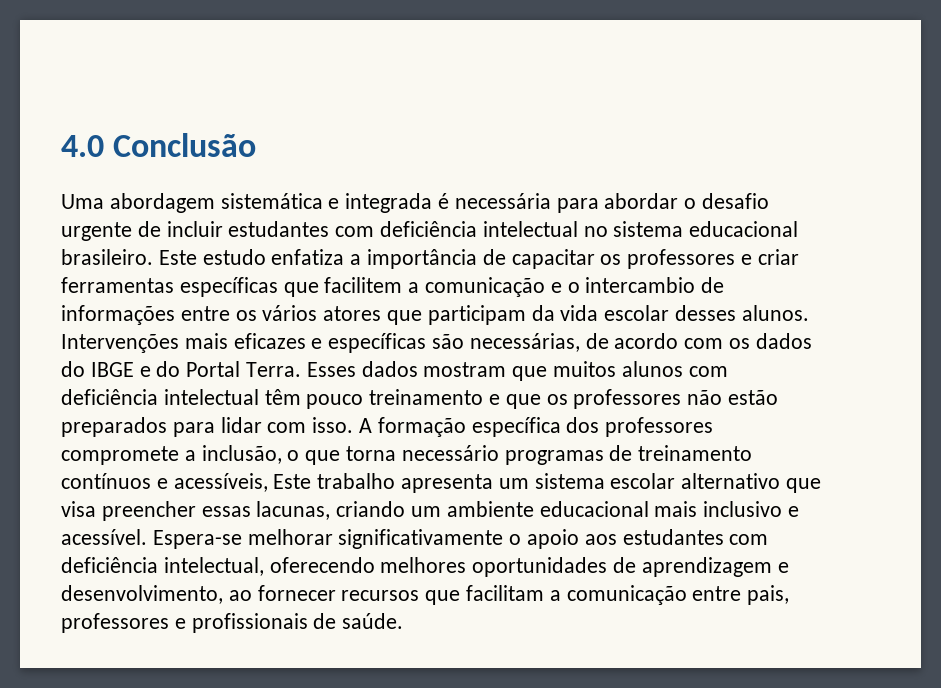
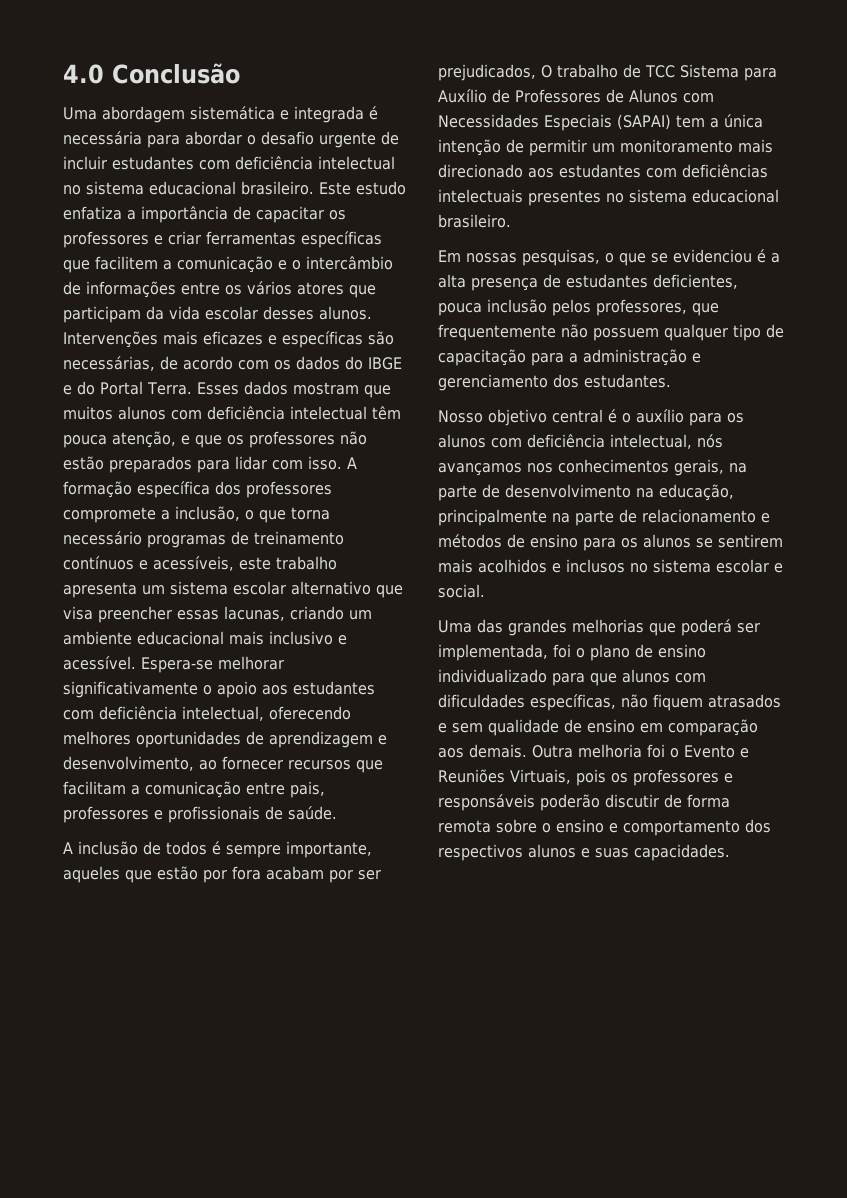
[585,277,696,293] intercambio -> [306,256,393,270] intercâmbio
[306,389,484,409] pouco treinamento -> [63,431,176,448] pouca atenção,
[273,474,312,489] Este -> [239,557,271,570] este
(404, 621) none -> [63,841,372,858] [63,866,381,883] [438,64,777,81] [438,89,714,103] [438,114,763,131] [438,139,773,156] [438,164,768,178] [438,189,779,206] [438,214,511,228] [438,249,780,266] [438,274,738,291] [438,299,719,316] [438,324,784,341] [438,349,701,366] [438,374,671,391] [438,409,744,426] [438,434,723,449] [438,459,747,476] [438,484,734,501] [438,509,770,526] [438,534,783,551] [438,559,783,573] [438,584,485,598] [438,619,760,636] [438,644,706,661] [438,669,706,686] [438,694,781,711] [438,719,758,736] [438,744,749,758] [438,769,733,786] [438,794,730,811] [438,819,771,836] [438,844,730,861] // A inclusão de todos é sempre importante, aqueles que estão por fora acabam por ser prejudicados, O trabalho de TCC Sistema para Auxílio de Professores de Alunos com Necessidades Especiais (SAPAI) tem a única intenção de permitir um monitoramento mais direcionado aos estudantes com deficiências intelectuais presentes no sistema educacional brasileiro. // Em nossas pesquisas, o que se evidenciou é a alta presença de estudantes deficientes, pouca inclusão pelos professores, que frequentemente não possuem qualquer tipo de capacitação para a administração e gerenciamento dos estudantes. // Nosso objetivo central é o auxílio para os alunos com deficiência intelectual, nós avançamos nos conhecimentos gerais, na parte de desenvolvimento na educação, principalmente na parte de relacionamento e métodos de ensino para os alunos se sentirem mais acolhidos e inclusos no sistema escolar e social. // Uma das grandes melhorias que poderá ser implementada, foi o plano de ensino individualizado para que alunos com dificuldades específicas, não fiquem atrasados e sem qualidade de ensino em comparação aos demais. Outra melhoria foi o Evento e Reuniões Virtuais, pois os professores e responsáveis poderão discutir de forma remota sobre o ensino e comportamento dos respectivos alunos e suas capacidades.

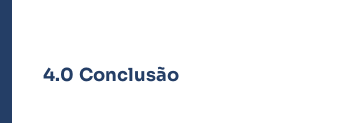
[63,106,378,123] [63,131,399,148] [63,156,395,170] [63,181,406,195] [63,206,346,223] [63,231,382,248] [63,256,393,273] [63,281,376,298] [63,306,372,323] [63,331,394,348] [63,356,402,371] [63,381,391,398] [63,406,401,420] [63,431,367,448] [63,456,357,473] [63,481,332,498] [63,506,330,523] [63,531,344,548] [63,556,337,571] [63,581,403,598] [63,606,372,623] [63,631,347,645] [63,656,284,673] [63,681,375,698] [63,706,351,721] [63,731,387,748] [63,756,383,773] [63,781,325,798] [63,806,337,823] [63,841,372,858] [63,866,381,883] [438,64,777,81] [438,89,714,103] [438,114,763,131] [438,139,773,156] [438,164,768,178] [438,189,779,206] [438,214,511,228] [438,249,780,266] [438,274,738,291] [438,299,719,316] [438,324,784,341] [438,349,701,366] [438,374,671,391] [438,409,744,426] [438,434,723,449] [438,459,747,476] [438,484,734,501] [438,509,770,526] [438,534,783,551] [438,559,783,573] [438,584,485,598] [438,619,760,636] [438,644,706,661] [438,669,706,686] [438,694,781,711] [438,719,758,736] [438,744,749,758] [438,769,733,786] [438,794,730,811] [438,819,771,836] [438,844,730,861] // Uma abordagem sistemática e integrada é necessária para abordar o desafio urgente de incluir estudantes com deficiência intelectual no sistema educacional brasileiro. Este estudo enfatiza a importância de capacitar os professores e criar ferramentas específicas que facilitem a comunicação e o intercâmbio de informações entre os vários atores que participam da vida escolar desses alunos. Intervenções mais eficazes e específicas são necessárias, de acordo com os dados do IBGE e do Portal Terra. Esses dados mostram que muitos alunos com deficiência intelectual têm pouca atenção, e que os professores não estão preparados para lidar com isso. A formação específica dos professores compromete a inclusão, o que torna necessário programas de treinamento contínuos e acessíveis, este trabalho apresenta um sistema escolar alternativo que visa preencher essas lacunas, criando um ambiente educacional mais inclusivo e acessível. Espera-se melhorar significativamente o apoio aos estudantes com deficiência intelectual, oferecendo melhores oportunidades de aprendizagem e desenvolvimento, ao fornecer recursos que facilitam a comunicação entre pais, professores e profissionais de saúde. // A inclusão de todos é sempre importante, aqueles que estão por fora acabam por ser prejudicados, O trabalho de TCC Sistema para Auxílio de Professores de Alunos com Necessidades Especiais (SAPAI) tem a única intenção de permitir um monitoramento mais direcionado aos estudantes com deficiências intelectuais presentes no sistema educacional brasileiro. // Em nossas pesquisas, o que se evidenciou é a alta presença de estudantes deficientes, pouca inclusão pelos professores, que frequentemente não possuem qualquer tipo de capacitação para a administração e gerenciamento dos estudantes. // Nosso objetivo central é o auxílio para os alunos com deficiência intelectual, nós avançamos nos conhecimentos gerais, na parte de desenvolvimento na educação, principalmente na parte de relacionamento e métodos de ensino para os alunos se sentirem mais acolhidos e inclusos no sistema escolar e social. // Uma das grandes melhorias que poderá ser implementada, foi o plano de ensino individualizado para que alunos com dificuldades específicas, não fiquem atrasados e sem qualidade de ensino em comparação aos demais. Outra melhoria foi o Evento e Reuniões Virtuais, pois os professores e responsáveis poderão discutir de forma remota sobre o ensino e comportamento dos respectivos alunos e suas capacidades. -> (179, 74) none

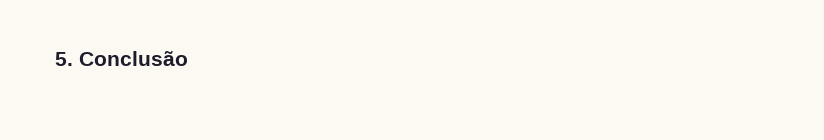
[43,67,74,82] 4.0 -> [55,52,73,66] 5.

